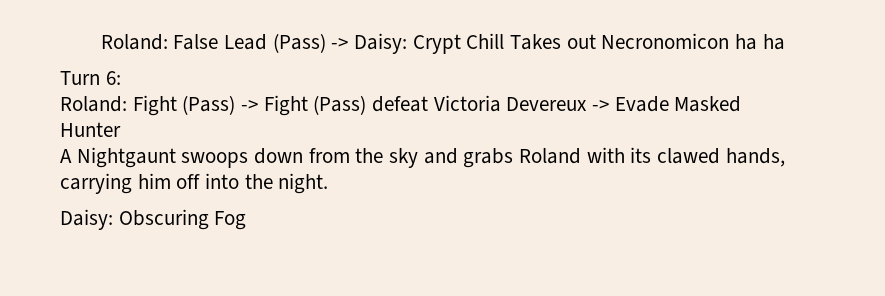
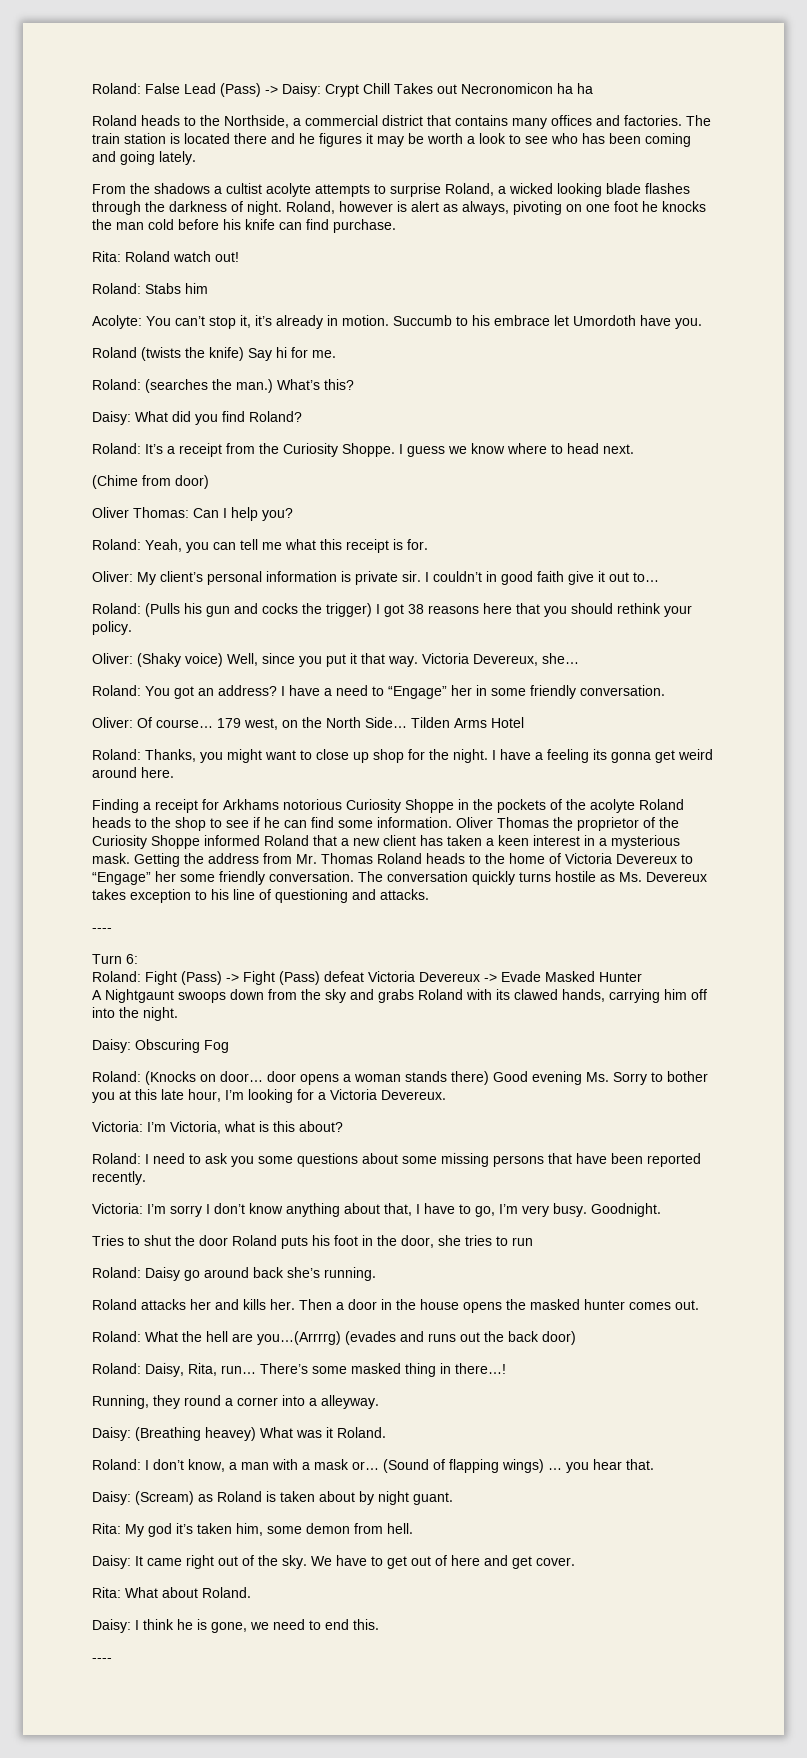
(785, 42) none -> [92,115,711,129] [92,133,691,147] [92,151,196,165] [92,183,690,197] [92,201,706,215] [92,219,396,233] [92,251,239,262] [92,283,208,294] [92,315,702,329] [92,347,336,361] [92,379,354,393] [92,411,302,425] [92,443,634,457] [92,475,209,489] [92,507,293,521] [92,539,428,553] [92,571,659,585] [92,603,692,617] [92,621,132,635] [92,653,579,667] [92,685,665,699] [92,717,524,730] [92,749,713,763] [92,767,174,778] [92,799,684,813] [92,817,679,831] [92,835,680,849] [92,853,693,867] [92,871,707,885] [92,889,429,903] [92,928,112,932] // Roland heads to the Northside, a commercial district that contains many offices and factories. The train station is located there and he figures it may be worth a look to see who has been coming and going lately. // From the shadows a cultist acolyte attempts to surprise Roland, a wicked looking blade flashes through the darkness of night. Roland, however is alert as always, pivoting on one foot he knocks the man cold before his knife can find purchase. // Rita: Roland watch out! // Roland: Stabs him // Acolyte: You can’t stop it, it’s already in motion. Succumb to his embrace let Umordoth have you. // Roland (twists the knife) Say hi for me. // Roland: (searches the man.) What’s this? // Daisy: What did you find Roland? // Roland: It’s a receipt from the Curiosity Shoppe. I guess we know where to head next. // (Chime from door) // Oliver Thomas: Can I help you? // Roland: Yeah, you can tell me what this receipt is for. // Oliver: My client’s personal information is private sir. I couldn’t in good faith give it out to… // Roland: (Pulls his gun and cocks the trigger) I got 38 reasons here that you should rethink your policy. // Oliver: (Shaky voice) Well, since you put it that way. Victoria Devereux, she… // Roland: You got an address? I have a need to “Engage” her in some friendly conversation. // Oliver: Of course… 179 west, on the North Side… Tilden Arms Hotel // Roland: Thanks, you might want to close up shop for the night. I have a feeling its gonna get weird around here. // Finding a receipt for Arkhams notorious Curiosity Shoppe in the pockets of the acolyte Roland heads to the shop to see if he can find some information. Oliver Thomas the proprietor of the Curiosity Shoppe informed Roland that a new client has taken a keen interest in a mysterious mask. Getting the address from Mr. Thomas Roland heads to the home of Victoria Devereux to “Engage” her some friendly conversation. The conversation quickly turns hostile as Ms. Devereux takes exception to his line of questioning and attacks. // ----
(247, 220) none -> [92,1071,708,1085] [92,1089,446,1103] [92,1121,343,1134] [92,1153,701,1167] [92,1171,146,1185] [92,1203,661,1217] [92,1235,533,1249] [92,1267,376,1281] [92,1299,699,1313] [92,1331,576,1345] [92,1363,506,1377] [92,1395,379,1409] [92,1427,386,1441] [92,1459,654,1473] [92,1491,453,1505] [92,1523,413,1537] [92,1555,575,1569] [92,1587,251,1598] [92,1619,379,1633] [92,1658,112,1662] // Roland: (Knocks on door… door opens a woman stands there) Good evening Ms. Sorry to bother you at this late hour, I’m looking for a Victoria Devereux. // Victoria: I’m Victoria, what is this about? // Roland: I need to ask you some questions about some missing persons that have been reported recently. // Victoria: I’m sorry I don’t know anything about that, I have to go, I’m very busy. Goodnight. // Tries to shut the door Roland puts his foot in the door, she tries to run // Roland: Daisy go around back she’s running. // Roland attacks her and kills her. Then a door in the house opens the masked hunter comes out. // Roland: What the hell are you…(Arrrrg) (evades and runs out the back door) // Roland: Daisy, Rita, run… There’s some masked thing in there…! // Running, they round a corner into a alleyway. // Daisy: (Breathing heavey) What was it Roland. // Roland: I don’t know, a man with a mask or… (Sound of flapping wings) … you hear that. // Daisy: (Scream) as Roland is taken about by night guant. // Rita: My god it’s taken him, some demon from hell. // Daisy: It came right out of the sky. We have to get out of here and get cover. // Rita: What about Roland. // Daisy: I think he is gone, we need to end this. // ----

